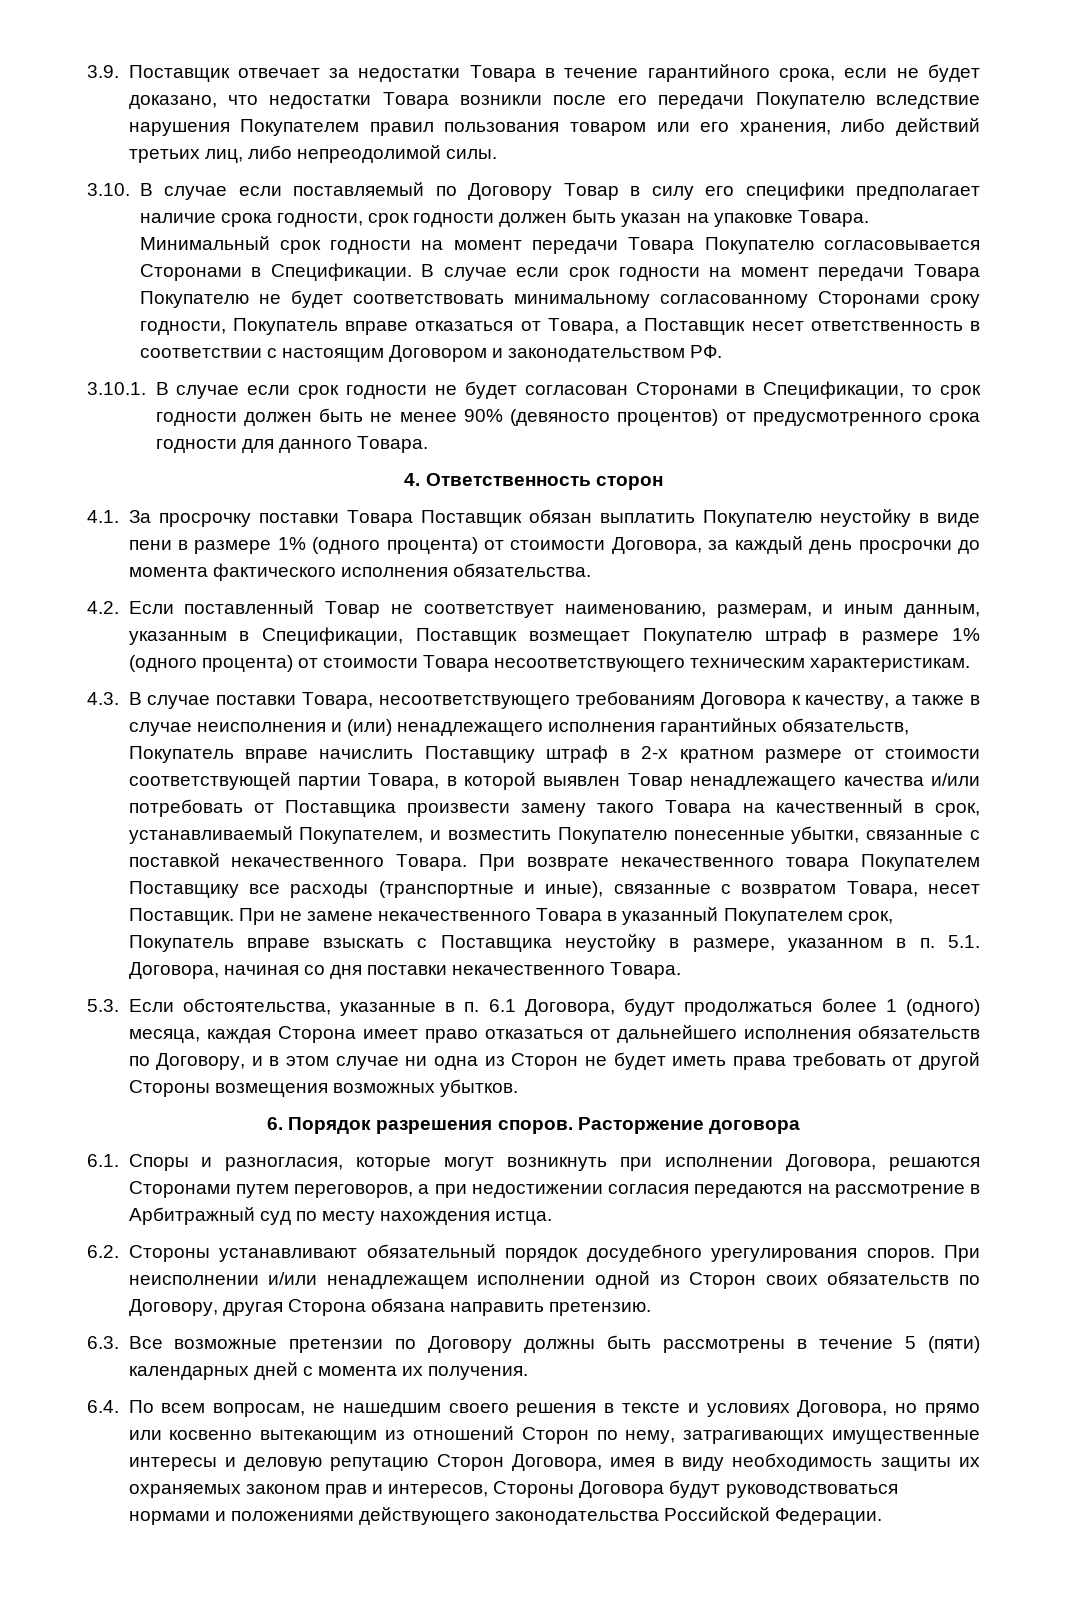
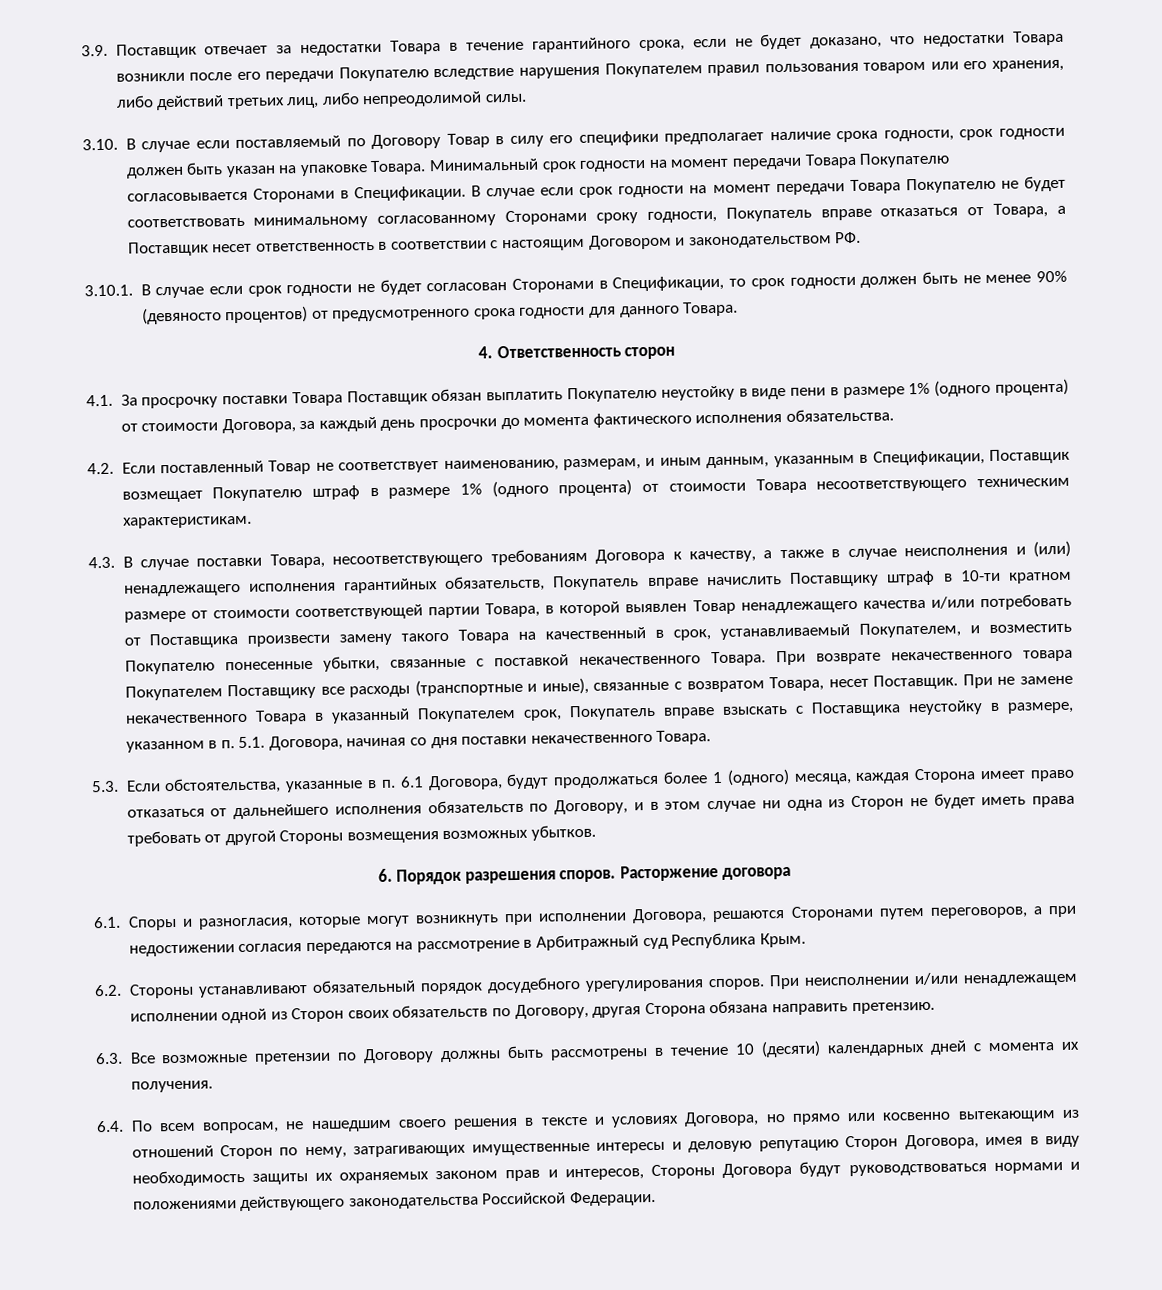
[641,746,669,759] 2-х -> [959,569,1001,582] 10-ти
[295,1211,553,1225] по месту нахождения истца. -> [671,932,806,949] Республика Крым.
[905,1336,981,1353] 5 (пяти) -> [735,1040,822,1058] 10 (десяти)

